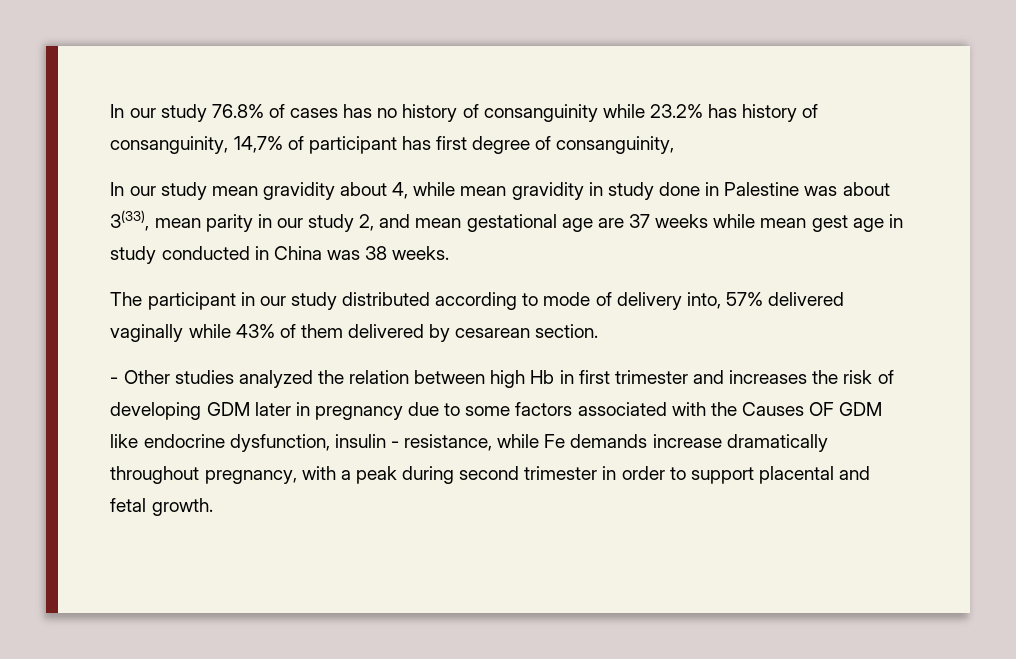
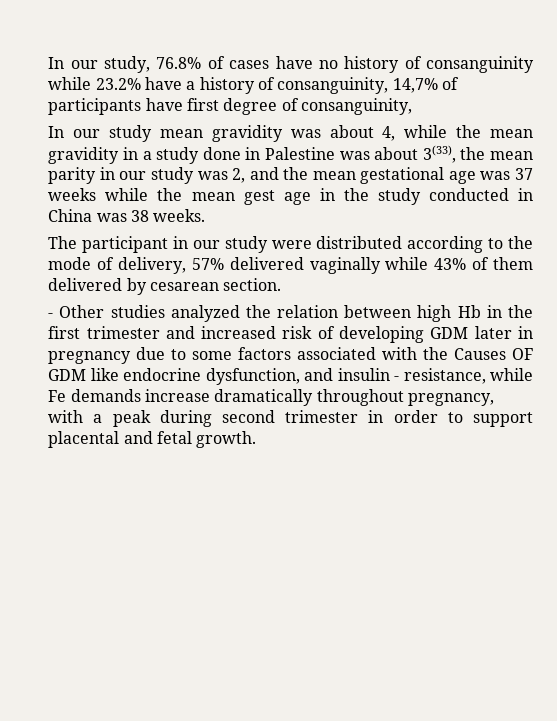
[110,104,207,122] In our study -> [48,56,151,73] In our study,
[343,104,373,118] has -> [275,56,313,69] have
[708,104,738,118] has -> [144,77,196,90] have a
[308,136,431,154] participant has -> [48,98,183,115] participants have
(335, 191) none -> [290,129,321,138] was
(456, 189) none -> [456,125,482,138] the
(603, 189) none -> [142,151,152,160] a
(150, 220) none -> [460,147,486,160] the
(355, 223) none -> [197,171,228,180] was
(411, 221) none -> [283,167,309,180] the
[597,218,624,228] are -> [480,171,511,180] was
(756, 221) none -> [157,188,183,201] the
(903, 221) none -> [343,188,369,201] the
(337, 301) none -> [271,240,312,249] were
(539, 299) none -> [508,236,533,249] the
[616,292,721,310] delivery into, -> [117,257,186,274] delivery,
(574, 377) none -> [508,305,534,318] the
[729,370,839,384] increases the -> [201,326,277,339] increased
(330, 443) none -> [304,368,334,381] and

